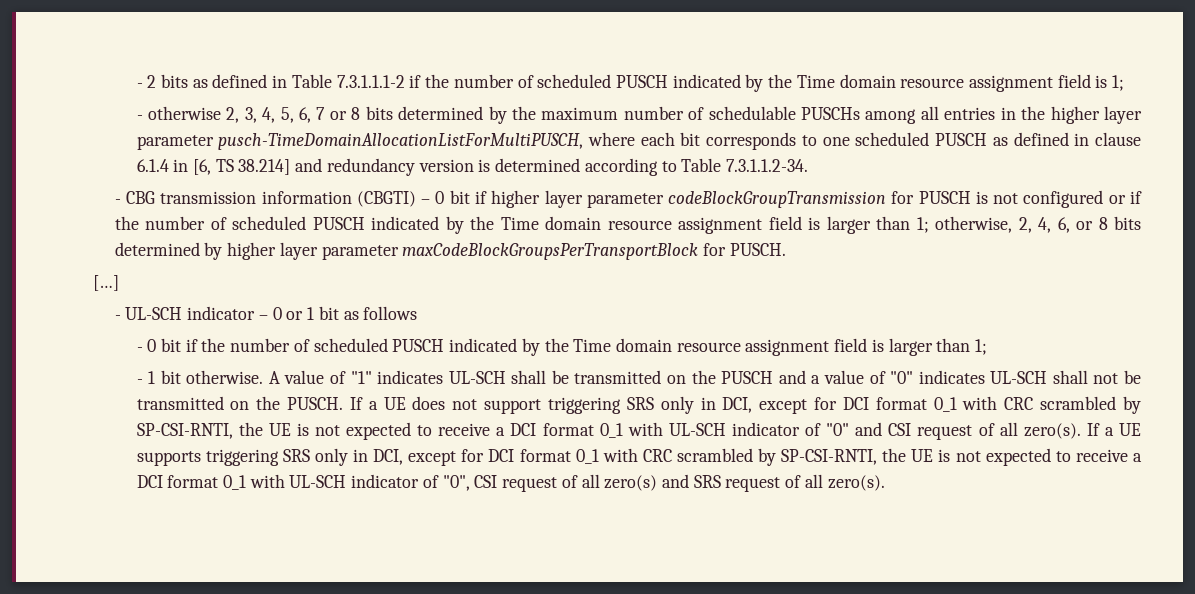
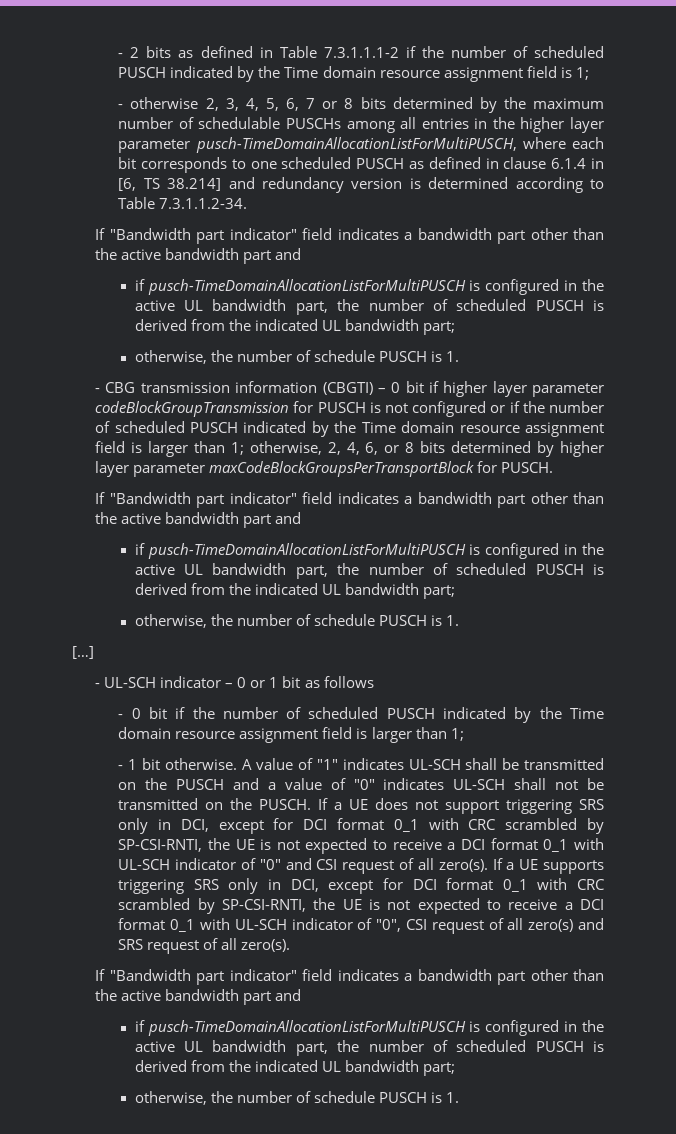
(808, 165) none -> [95,228,604,244] [95,248,302,264] [134,279,604,295] [134,299,605,315] [134,319,456,335] [134,350,460,364] // If "Bandwidth part indicator" field indicates a bandwidth part other than the active bandwidth part and // if pusch-TimeDomainAllocationListForMultiPUSCH is configured in the active UL bandwidth part, the number of scheduled PUSCH is derived from the indicated UL bandwidth part; // otherwise, the number of schedule PUSCH is 1.
(786, 249) none -> [95,492,604,508] [95,512,302,528] [134,543,604,559] [134,563,605,579] [134,583,456,599] [134,614,460,628] // If "Bandwidth part indicator" field indicates a bandwidth part other than the active bandwidth part and // if pusch-TimeDomainAllocationListForMultiPUSCH is configured in the active UL bandwidth part, the number of scheduled PUSCH is derived from the indicated UL bandwidth part; // otherwise, the number of schedule PUSCH is 1.
(885, 483) none -> [95,969,604,985] [95,989,302,1005] [134,1020,604,1036] [134,1040,605,1056] [134,1060,456,1076] [134,1091,460,1105] // If "Bandwidth part indicator" field indicates a bandwidth part other than the active bandwidth part and // if pusch-TimeDomainAllocationListForMultiPUSCH is configured in the active UL bandwidth part, the number of scheduled PUSCH is derived from the indicated UL bandwidth part; // otherwise, the number of schedule PUSCH is 1.

